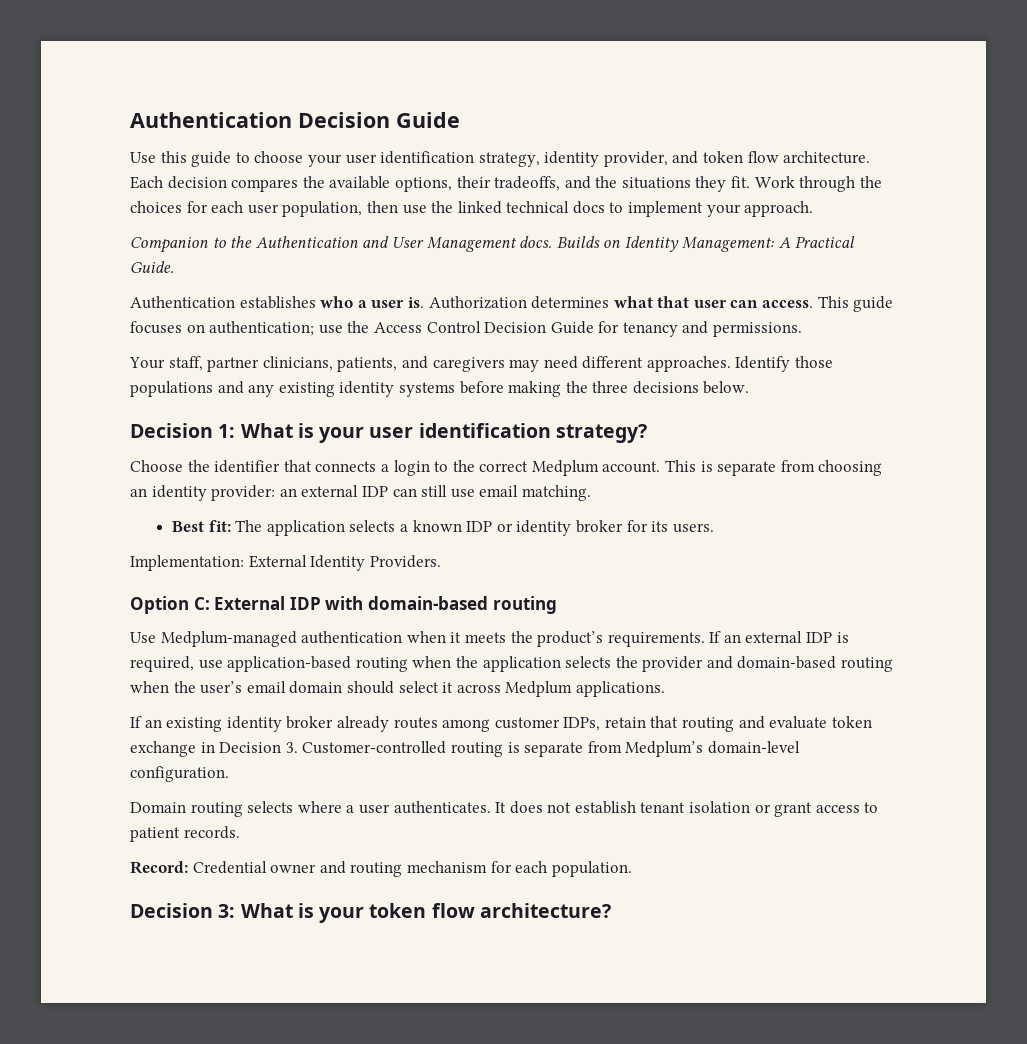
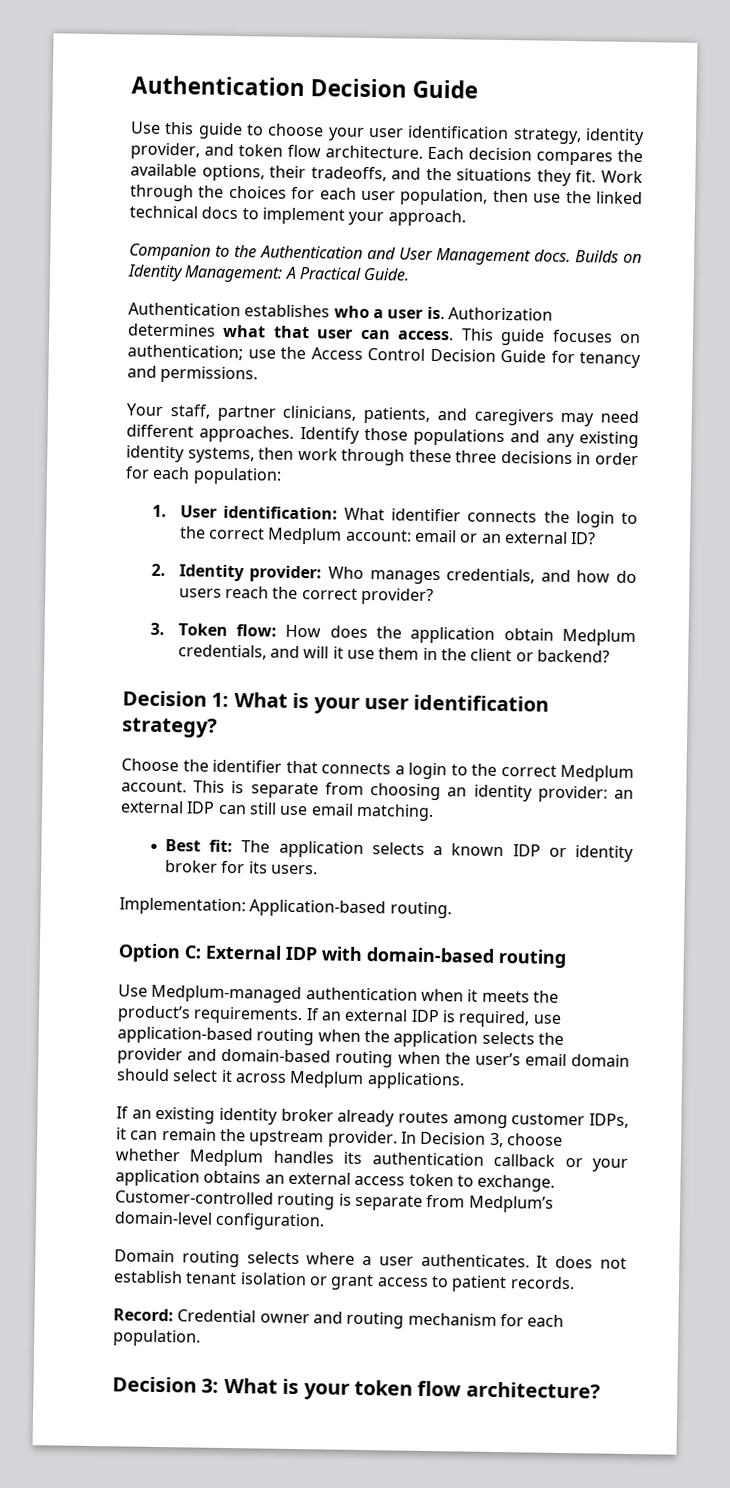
[398,381,750,397] systems before making the three decisions below. -> [187,447,639,466] [125,466,282,485] [152,504,638,528] [179,526,597,545] [151,563,637,585] [178,585,435,606] [150,622,636,647] [177,644,610,663] systems, then work through these three decisions in order for each population: // 1. User identification: What identifier connects the login to the correct Medplum account: email or an external ID? // 2. Identity provider: Who manages credentials, and how do users reach the correct provider? // 3. Token flow: How does the application obtain Medplum credentials, and will it use them in the client or backend?
[248,555,441,571] External Identity Providers. -> [249,899,452,919] Application-based routing.
[604,716,872,732] [130,741,298,757] retain that routing and evaluate token exchange in Decision 3. -> [116,1127,563,1148] [115,1148,629,1172] [115,1169,556,1192] it can remain the upstream provider. In Decision 3, choose whether Medplum handles its authentication callback or your application obtains an external access token to exchange.

